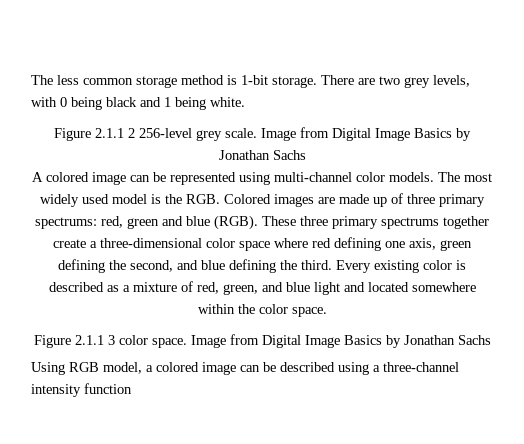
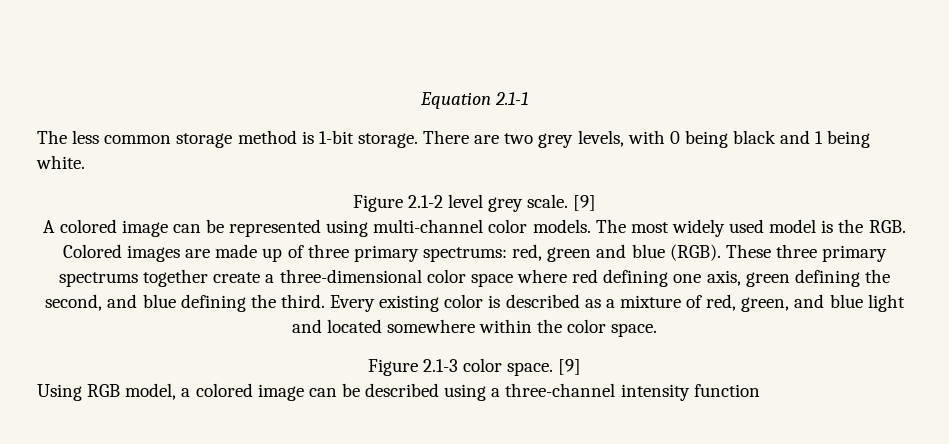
(31, 80) none -> [419,92,529,109] Equation 2.1-1 //
[95,127,471,141] [218,150,306,160] 2.1.1 2 256-level grey scale. Image from Digital Image Basics by Jonathan Sachs -> [407,194,597,212] 2.1-2 level grey scale. [9]
[74,334,491,348] 2.1.1 3 color space. Image from Digital Image Basics by Jonathan Sachs -> [422,358,582,376] 2.1-3 color space. [9]

